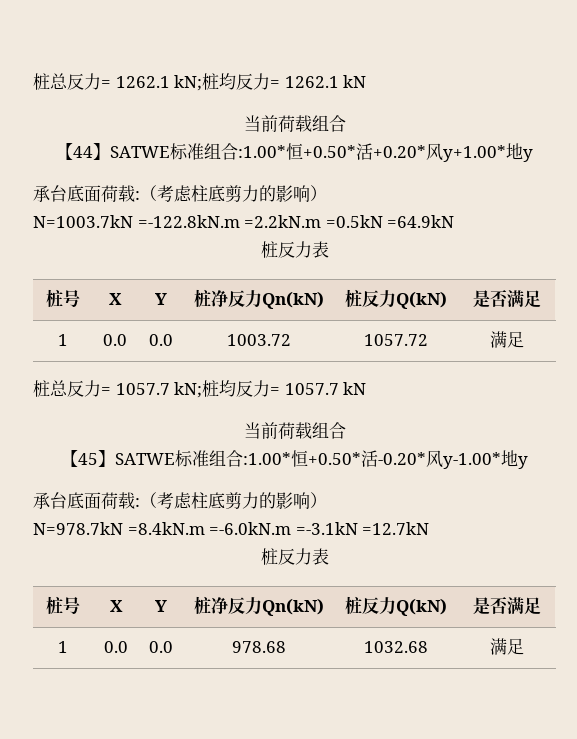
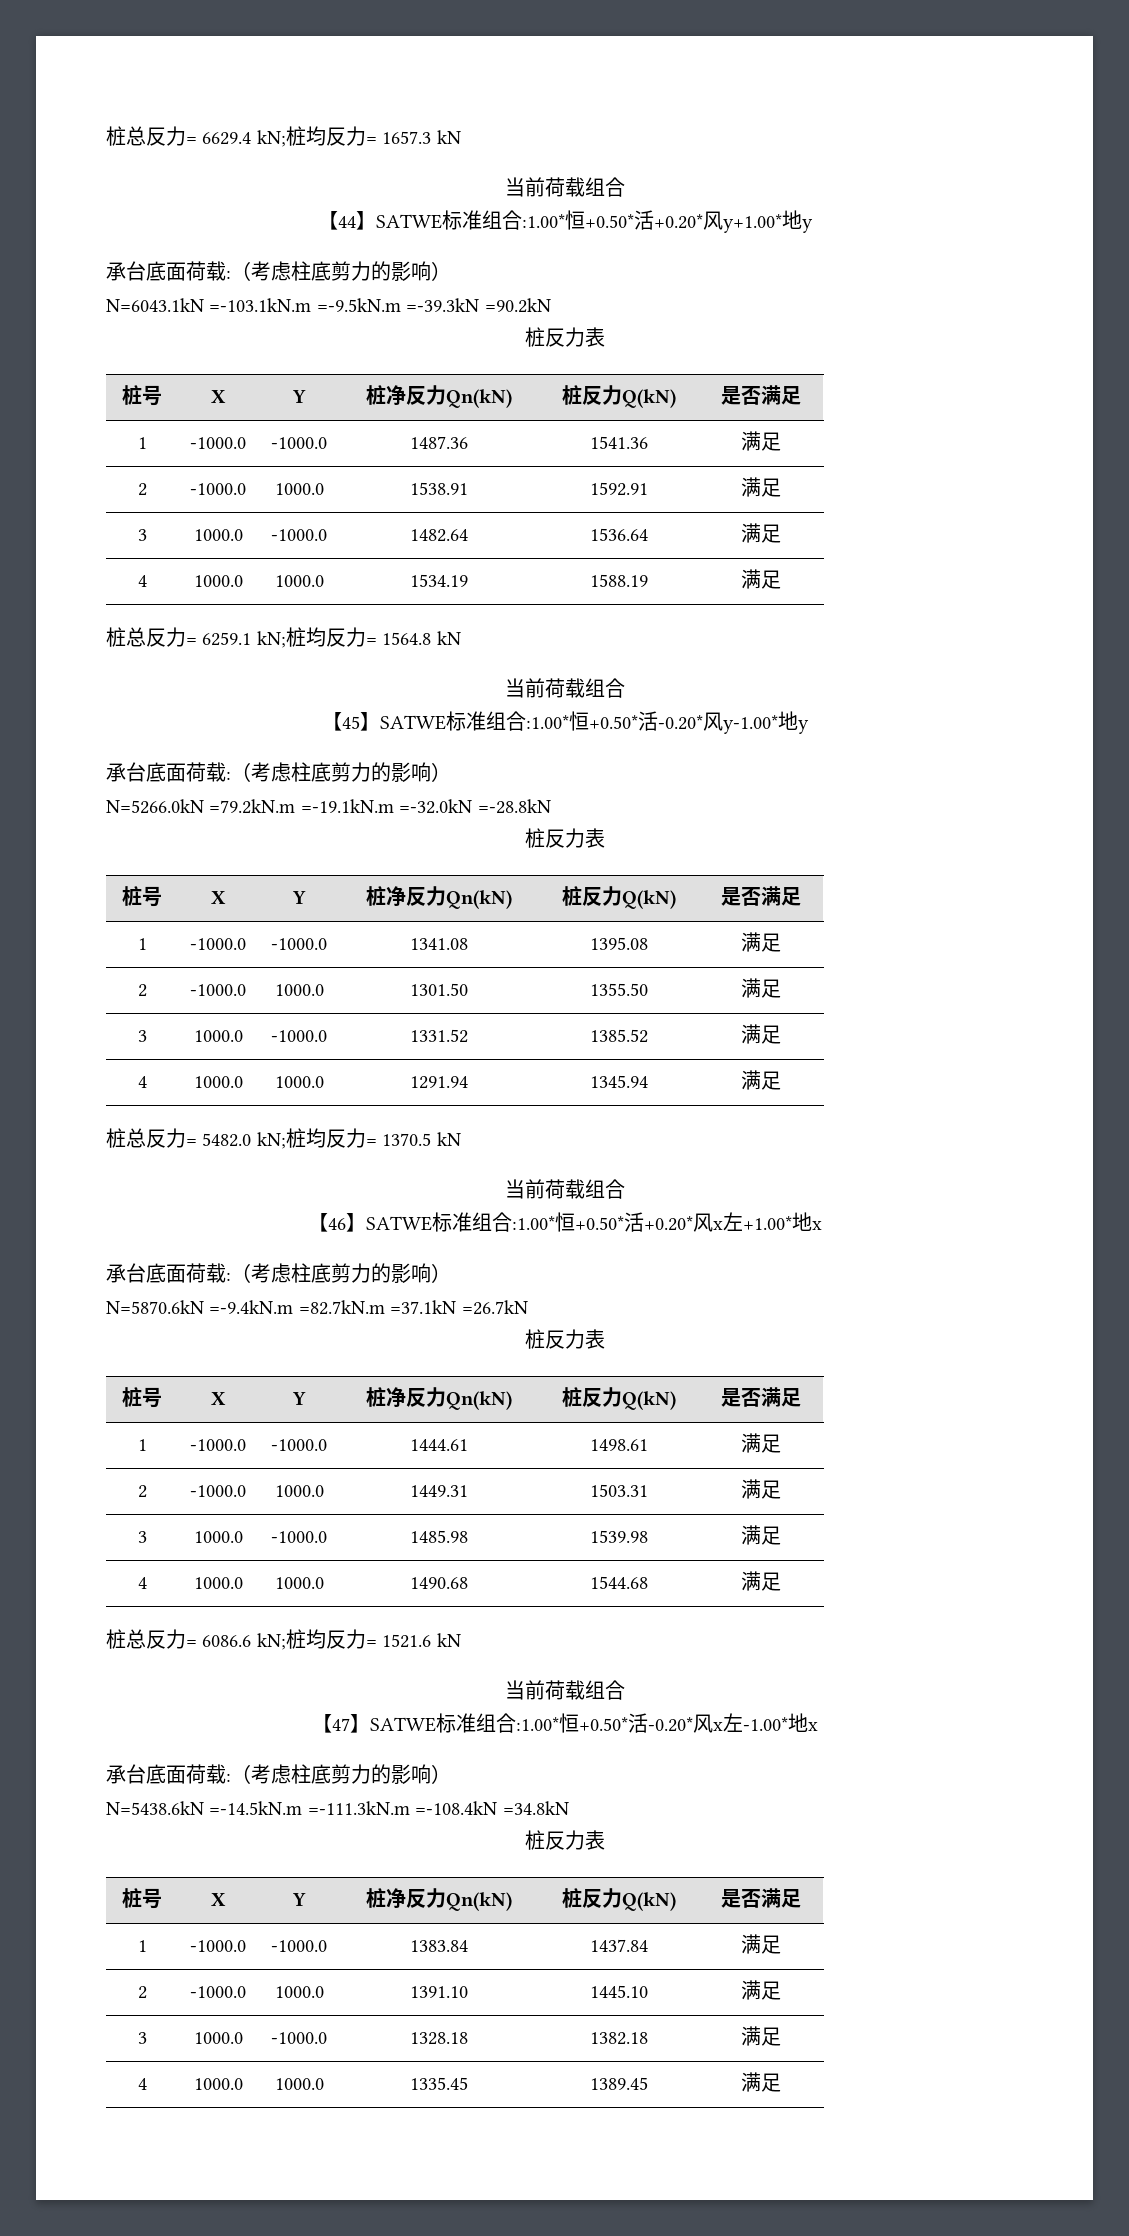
[33,73,339,91] 桩总反力= 1262.1 kN;桩均反力= 1262.1 -> [106,126,432,147] 桩总反力= 6629.4 kN;桩均反力= 1657.3
[33,215,455,228] N=1003.7kN =-122.8kN.m =2.2kN.m =0.5kN =64.9kN -> [106,298,551,313] N=6043.1kN =-103.1kN.m =-9.5kN.m =-39.3kN =90.2kN
[103,334,127,346] [148,334,173,346] [226,334,291,346] [364,334,428,346] [490,331,524,348] [33,380,339,398] 0.0 | 0.0 | 1003.72 | 1057.72 | 满足 // 桩总反力= 1057.7 kN;桩均反力= 1057.7 -> [190,437,246,449] [271,437,327,449] [410,436,468,449] [589,436,648,449] [741,431,781,451] [137,483,147,496] [190,483,246,495] [274,483,324,495] [410,482,468,495] [589,482,648,496] [741,477,781,497] [137,529,147,541] [193,529,243,541] [271,529,327,541] [410,529,468,542] [589,528,648,541] [741,523,781,543] [137,575,147,587] [193,575,243,587] [274,575,324,587] [410,574,468,587] [589,574,648,587] [741,569,781,589] [106,627,432,648] -1000.0 | -1000.0 | 1487.36 | 1541.36 | 满足 // 2 | -1000.0 | 1000.0 | 1538.91 | 1592.91 | 满足 // 3 | 1000.0 | -1000.0 | 1482.64 | 1536.64 | 满足 // 4 | 1000.0 | 1000.0 | 1534.19 | 1588.19 | 满足 // 桩总反力= 6259.1 kN;桩均反力= 1564.8
[33,522,430,535] N=978.7kN =8.4kN.m =-6.0kN.m =-3.1kN =12.7kN -> [106,799,551,814] N=5266.0kN =79.2kN.m =-19.1kN.m =-32.0kN =-28.8kN
[103,641,128,653] [149,641,173,653] [231,641,286,653] [364,641,428,653] 0.0 | 0.0 | 978.68 | 1032.68 -> [190,938,246,950] [271,938,327,950] [410,938,468,950] [589,937,648,950] [741,932,781,952] [137,984,147,997] [190,984,246,996] [274,984,324,996] [410,983,468,996] [589,983,648,996] [741,978,781,998] [137,1030,147,1042] [193,1030,243,1042] [271,1030,327,1042] [410,1029,468,1043] [589,1029,648,1043] [741,1024,781,1044] [137,1076,147,1088] [193,1076,243,1088] [274,1076,324,1088] [410,1076,468,1089] [589,1075,648,1088] [741,1070,781,1090] [106,1128,461,1149] [504,1179,625,1199] [307,1212,822,1232] [106,1263,451,1283] [106,1300,528,1315] [524,1329,605,1349] [122,1387,162,1408] [211,1392,226,1405] [292,1392,306,1405] [366,1387,512,1410] [561,1387,676,1410] [721,1387,801,1407] [137,1439,147,1451] [190,1439,246,1451] [271,1439,327,1451] [410,1439,468,1451] [589,1439,648,1451] [741,1433,781,1453] [137,1485,147,1498] [190,1485,246,1497] [274,1485,324,1497] [410,1485,468,1497] [589,1484,648,1497] [741,1479,781,1499] [137,1531,147,1543] [193,1531,243,1543] [271,1531,327,1543] [410,1530,468,1543] [589,1530,648,1543] [741,1525,781,1545] [137,1577,147,1589] [193,1577,243,1589] [274,1577,324,1589] [410,1577,468,1589] [589,1576,648,1589] [741,1571,781,1591] [106,1629,461,1650] [504,1680,625,1700] [311,1713,818,1733] [106,1764,451,1784] [106,1801,569,1815] [524,1830,605,1850] [122,1888,162,1909] [211,1893,226,1906] [292,1893,306,1906] [366,1888,512,1911] [561,1888,676,1911] [721,1888,801,1908] [137,1940,147,1952] [190,1940,246,1952] [271,1940,327,1952] [410,1940,468,1952] [589,1939,648,1952] [741,1934,781,1954] [137,1986,147,1999] [190,1986,246,1998] [274,1986,324,1998] [410,1986,468,1998] [589,1985,648,1998] [741,1980,781,2000] [137,2032,147,2044] [193,2032,243,2044] [271,2032,327,2044] [410,2032,468,2045] [589,2032,648,2045] [741,2026,781,2046] [137,2078,147,2090] [193,2078,243,2090] [274,2078,324,2090] [410,2077,468,2090] [589,2077,648,2090] -1000.0 | -1000.0 | 1341.08 | 1395.08 | 满足 // 2 | -1000.0 | 1000.0 | 1301.50 | 1355.50 | 满足 // 3 | 1000.0 | -1000.0 | 1331.52 | 1385.52 | 满足 // 4 | 1000.0 | 1000.0 | 1291.94 | 1345.94 | 满足 // 桩总反力= 5482.0 kN;桩均反力= 1370.5 kN // 当前荷载组合 // 【46】SATWE标准组合:1.00*恒+0.50*活+0.20*风x左+1.00*地x // 承台底面荷载:（考虑柱底剪力的影响） // N=5870.6kN =-9.4kN.m =82.7kN.m =37.1kN =26.7kN // 桩反力表 // 桩号 | X | Y | 桩净反力Qn(kN) | 桩反力Q(kN) | 是否满足 // 1 | -1000.0 | -1000.0 | 1444.61 | 1498.61 | 满足 // 2 | -1000.0 | 1000.0 | 1449.31 | 1503.31 | 满足 // 3 | 1000.0 | -1000.0 | 1485.98 | 1539.98 | 满足 // 4 | 1000.0 | 1000.0 | 1490.68 | 1544.68 | 满足 // 桩总反力= 6086.6 kN;桩均反力= 1521.6 kN // 当前荷载组合 // 【47】SATWE标准组合:1.00*恒+0.50*活-0.20*风x左-1.00*地x // 承台底面荷载:（考虑柱底剪力的影响） // N=5438.6kN =-14.5kN.m =-111.3kN.m =-108.4kN =34.8kN // 桩反力表 // 桩号 | X | Y | 桩净反力Qn(kN) | 桩反力Q(kN) | 是否满足 // 1 | -1000.0 | -1000.0 | 1383.84 | 1437.84 | 满足 // 2 | -1000.0 | 1000.0 | 1391.10 | 1445.10 | 满足 // 3 | 1000.0 | -1000.0 | 1328.18 | 1382.18 | 满足 // 4 | 1000.0 | 1000.0 | 1335.45 | 1389.45

